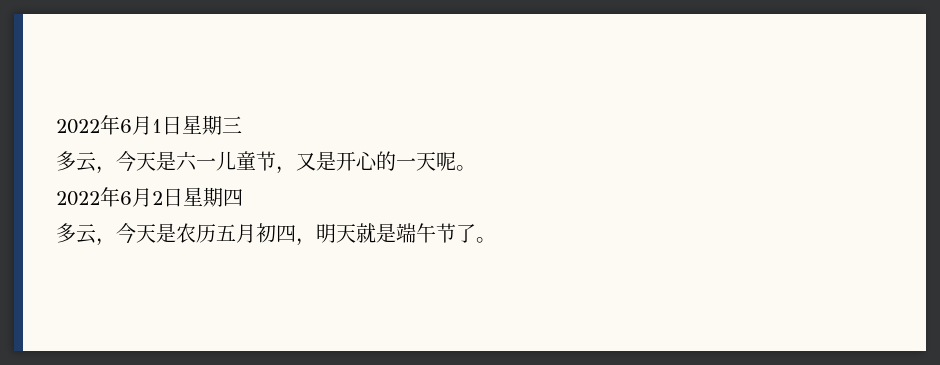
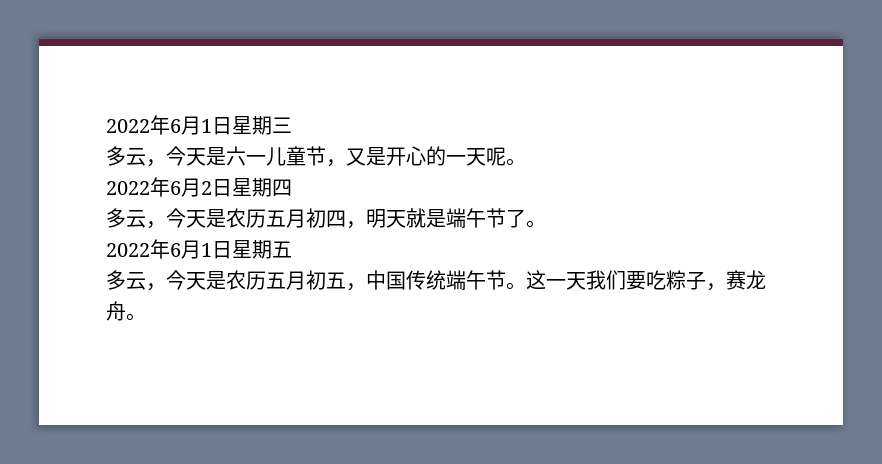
(496, 240) none -> [106,239,292,259] [106,270,766,291] [106,301,146,321] // 2022年6月1日星期五 // 多云，今天是农历五月初五，中国传统端午节。这一天我们要吃粽子，赛龙舟。

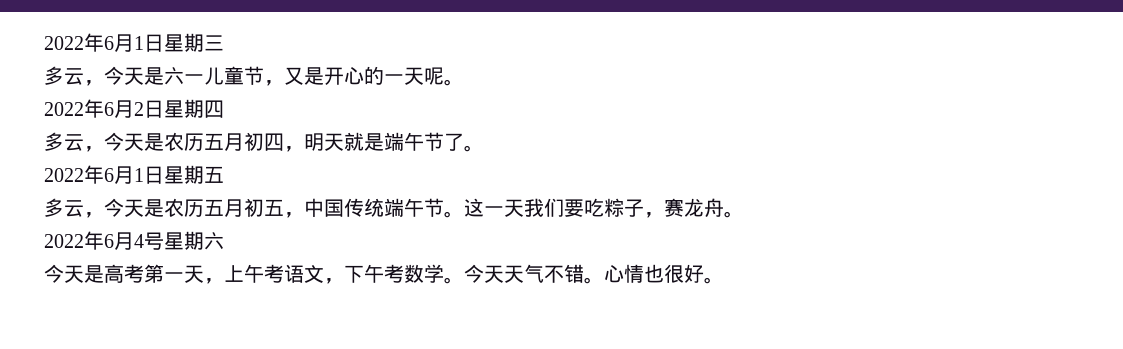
(146, 317) none -> [44,231,224,250] [44,264,724,284] // 2022年6月4号星期六 // 今天是高考第一天，上午考语文，下午考数学。今天天气不错。心情也很好。

